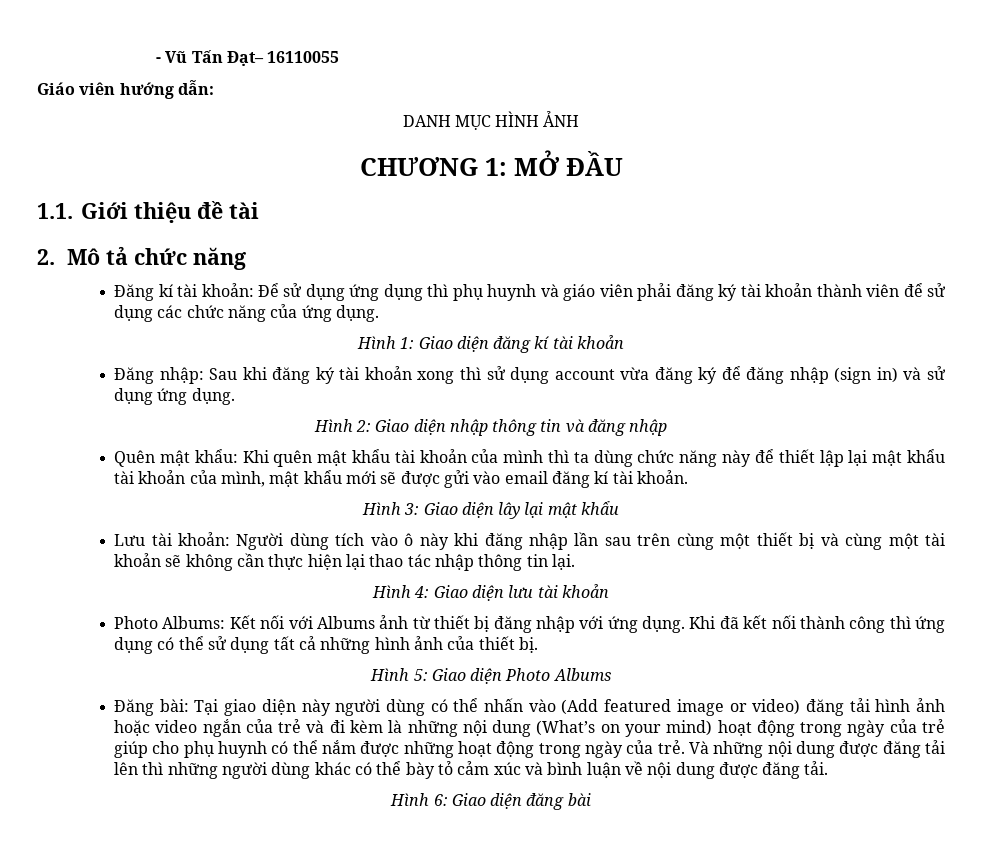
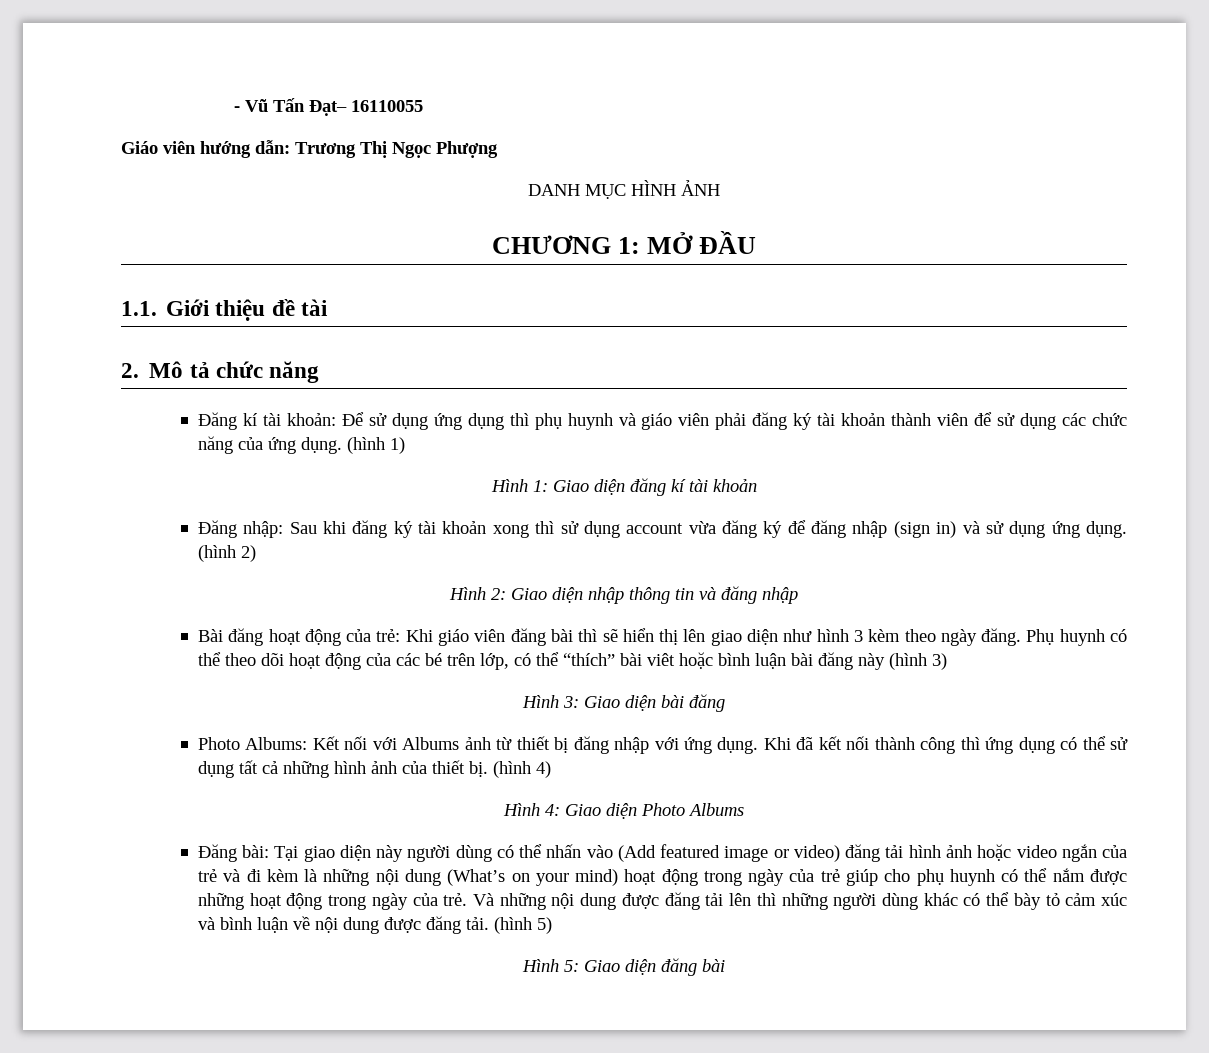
(214, 87) none -> [295,141,498,158] Trương Thị Ngọc Phượng
(379, 313) none -> [346,437,405,454] (hình 1)
(235, 396) none -> [197,545,256,562] (hình 2)
[114,449,945,467] [114,470,688,488] [361,501,620,519] [114,532,945,550] [114,553,575,571] [372,584,609,601] Quên mật khẩu: Khi quên mật khẩu tài khoản của mình thì ta dùng chức năng này để thiết lập lại mật khẩu tài khoản của mình, mật khẩu mới sẽ được gửi vào email đăng kí tài khoản. // Hình 3: Giao diện lây lại mật khẩu // Lưu tài khoản: Người dùng tích vào ô này khi đăng nhập lần sau trên cùng một thiết bị và cùng một tài khoản sẽ không cần thực hiện lại thao tác nhập thông tin lại. // Hình 4: Giao diện lưu tài khoản -> [197,628,1127,646] [197,652,947,670] [522,694,725,712] Bài đăng hoạt động của trẻ: Khi giáo viên đăng bài thì sẽ hiển thị lên giao diện như hình 3 kèm theo ngày đăng. Phụ huynh có thể theo dõi hoạt động của các bé trên lớp, có thể “thích” bài viêt hoặc bình luận bài đăng này (hình 3) // Hình 3: Giao diện bài đăng
[370,668,428,681] // Hình 5: -> [492,761,551,778] [503,803,560,816] (hình 4) // Hình 4:
[390,793,448,806] // Hình 6: -> [493,917,552,934] [522,959,579,972] (hình 5) // Hình 5:

